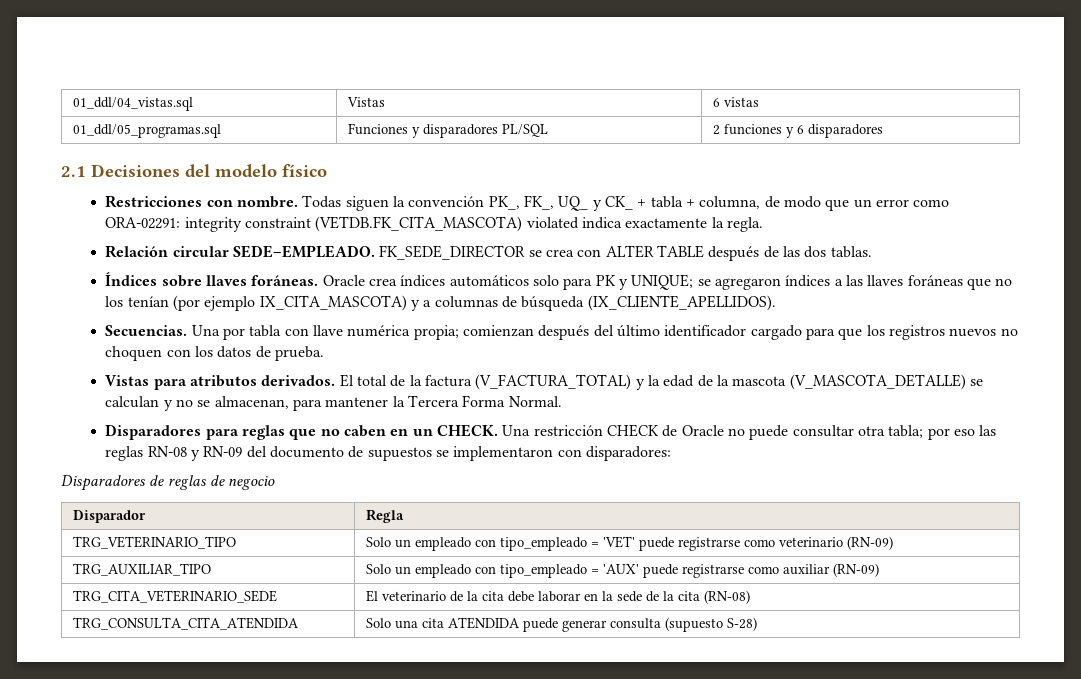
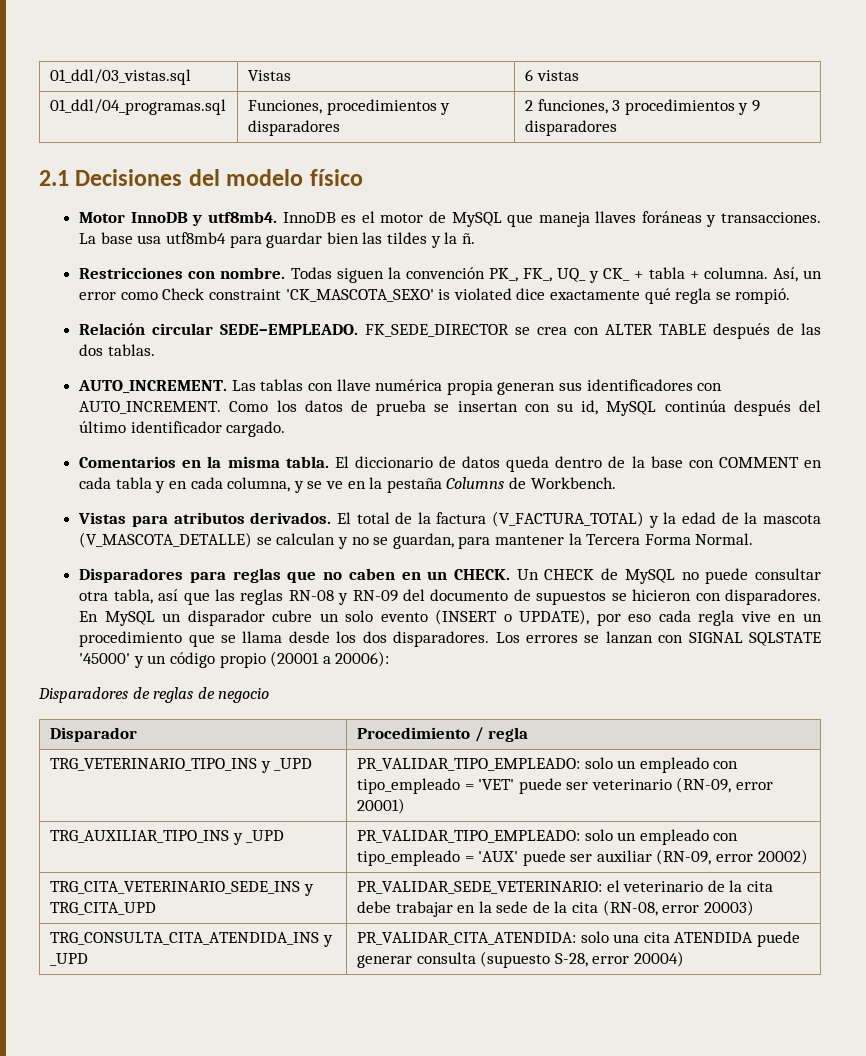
[72,97,193,111] 01_ddl/04_vistas.sql -> [49,69,191,85] 01_ddl/03_vistas.sql
[72,124,221,138] [347,123,408,135] 01_ddl/05_programas.sql | Funciones -> [49,99,226,115] [247,99,437,115] 01_ddl/04_programas.sql | Funciones, procedimientos
[501,124,548,137] PL/SQL -> (340, 128) none
[723,124,804,138] funciones y 6 -> [537,99,760,115] funciones, 3 procedimientos y 9
(327, 170) none -> [79,211,821,227] [79,232,475,248] // Motor InnoDB y utf8mb4. InnoDB es el motor de MySQL que maneja llaves foráneas y transacciones. La base usa utf8mb4 para guardar bien las tildes y la ñ.
[699,196,950,211] [105,216,763,232] columna, de modo que un error como ORA-02291: integrity constraint (VETDB.FK_CITA_MASCOTA) violated indica exactamente la regla. -> [703,267,823,282] [79,288,791,304] columna. Así, un error como Check constraint 'CK_MASCOTA_SEXO' is violated dice exactamente qué regla se rompió.
[105,272,1013,290] [105,295,776,311] [105,325,1018,340] [105,346,325,361] Índices sobre llaves foráneas. Oracle crea índices automáticos solo para PK y UNIQUE; se agregaron índices a las llaves foráneas que no los tenían (por ejemplo IX_CITA_MASCOTA) y a columnas de búsqueda (IX_CLIENTE_APELLIDOS). // Secuencias. Una por tabla con llave numérica propia; comienzan después del último identificador cargado para que los registros nuevos no choquen con los datos de prueba. -> [78,379,723,395] [79,400,822,416] [79,421,286,437] [79,456,822,472] [79,477,616,493] AUTO_INCREMENT. Las tablas con llave numérica propia generan sus identificadores con AUTO_INCREMENT. Como los datos de prueba se insertan con su id, MySQL continúa después del último identificador cargado. // Comentarios en la misma tabla. El diccionario de datos queda dentro de la base con COMMENT en cada tabla y en cada columna, y se ve en la pestaña Columns de Workbench.
[214,396,289,409] almacenan, -> [392,533,454,549] guardan,
[502,425,603,436] Una restricción -> [516,569,539,580] Un
[681,425,724,436] Oracle -> [624,569,675,584] MySQL
[888,425,975,440] tabla; por eso -> [113,589,210,605] tabla, así que
[453,446,671,461] implementaron con disparadores: -> [632,589,821,605] [79,609,822,626] [79,631,821,647] [79,651,390,668] hicieron con disparadores. En MySQL un disparador cubre un solo evento (INSERT o UPDATE), por eso cada regla vive en un procedimiento que se llama desde los dos disparadores. Los errores se lanzan con SIGNAL SQLSTATE '45000' y un código propio (20001 a 20006):
[365,509,404,523] [72,536,236,549] [365,537,391,547] Regla // TRG_VETERINARIO_TIPO | Solo -> [356,727,529,742] [49,758,313,773] [356,757,613,771] Procedimiento / regla // TRG_VETERINARIO_TIPO_INS y _UPD | PR_VALIDAR_TIPO_EMPLEADO: solo
[677,536,893,551] [72,563,211,576] [365,564,391,574] registrarse como veterinario (RN-09) // TRG_AUXILIAR_TIPO | Solo -> [566,777,774,793] [356,798,405,814] [49,830,285,845] [356,829,613,843] ser veterinario (RN-09, error 20001) // TRG_AUXILIAR_TIPO_INS y _UPD | PR_VALIDAR_TIPO_EMPLEADO: solo
[681,563,879,578] [72,590,277,603] [365,590,378,602] registrarse como auxiliar (RN-09) // TRG_CITA_VETERINARIO_SEDE | El -> [570,849,808,865] [49,881,314,896] [49,902,156,915] [356,880,620,894] ser auxiliar (RN-09, error 20002) // TRG_CITA_VETERINARIO_SEDE_INS y TRG_CITA_UPD | PR_VALIDAR_SEDE_VETERINARIO: el
[537,591,581,602] laborar -> [395,901,453,917] trabajar
[703,590,750,604] [72,617,299,630] [365,618,391,628] (RN-08) // TRG_CONSULTA_CITA_ATENDIDA | Solo -> [602,900,754,916] [49,932,333,947] [49,953,88,966] [356,931,609,945] (RN-08, error 20003) // TRG_CONSULTA_CITA_ATENDIDA_INS y _UPD | PR_VALIDAR_CITA_ATENDIDA: solo
[726,617,757,631] S-28) -> [554,951,684,967] S-28, error 20004)

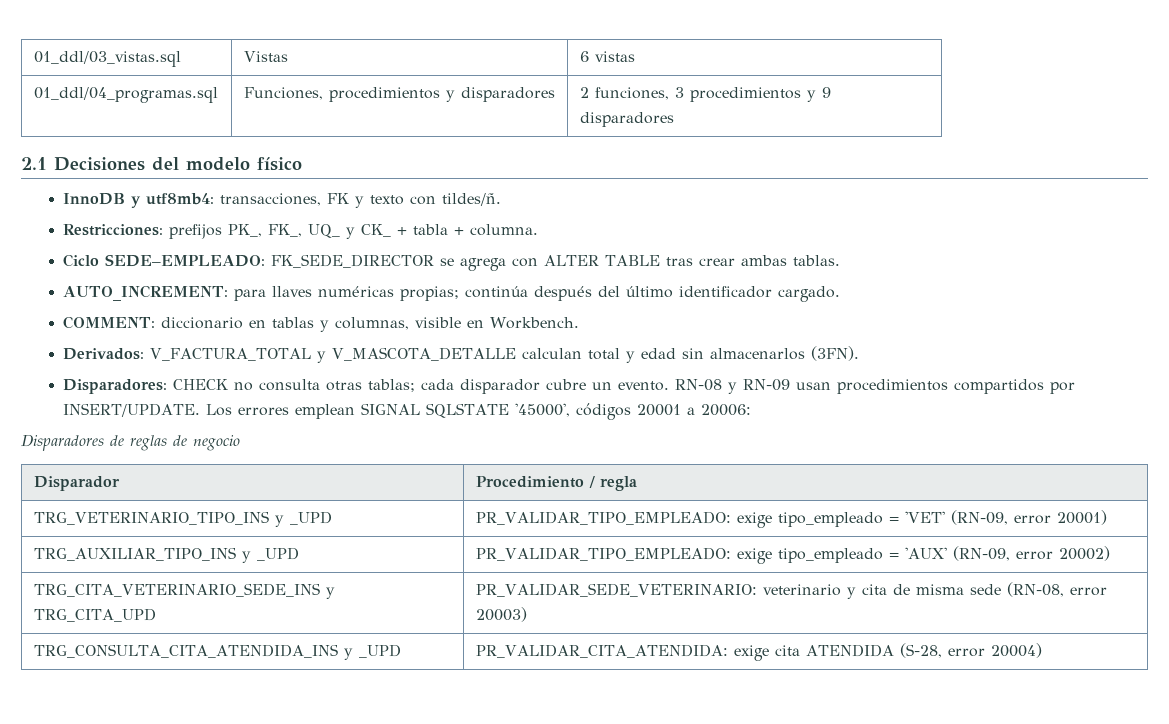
[79,212,126,223] Motor -> (302, 164) none
[208,211,821,227] [79,232,475,248] [79,267,485,283] utf8mb4. InnoDB es el motor de MySQL que maneja llaves foráneas y transacciones. La base usa utf8mb4 para guardar bien las tildes y la ñ. // Restricciones con nombre. Todas siguen la convención -> [146,193,502,208] [63,224,223,239] utf8mb4: transacciones, FK y texto con tildes/ñ. // Restricciones: prefijos
[772,267,823,282] [79,288,791,304] [79,323,359,335] Así, un error como Check constraint 'CK_MASCOTA_SEXO' is violated dice exactamente qué regla se rompió. // Relación circular SEDE–EMPLEADO. -> [63,254,266,267] // Ciclo SEDE–EMPLEADO:
[537,327,568,335] crea -> [460,258,507,271] agrega
[713,323,822,339] [79,344,155,356] [78,379,723,395] [79,400,657,416] después de las dos tablas. // AUTO_INCREMENT. Las tablas con llave numérica propia generan sus identificadores con AUTO_INCREMENT. Como los datos de prueba se insertan con su id, MySQL -> [666,255,841,266] [63,285,460,301] tras crear ambas tablas. // AUTO_INCREMENT: para llaves numéricas propias;
[79,456,822,472] [79,477,616,493] [78,511,822,528] [79,532,754,549] [79,568,821,584] [79,589,821,605] [79,609,822,626] [79,631,821,647] [79,651,390,668] Comentarios en la misma tabla. El diccionario de datos queda dentro de la base con COMMENT en cada tabla y en cada columna, y se ve en la pestaña Columns de Workbench. // Vistas para atributos derivados. El total de la factura (V_FACTURA_TOTAL) y la edad de la mascota (V_MASCOTA_DETALLE) se calculan y no se guardan, para mantener la Tercera Forma Normal. // Disparadores para reglas que no caben en un CHECK. Un CHECK de MySQL no puede consultar otra tabla, así que las reglas RN-08 y RN-09 del documento de supuestos se hicieron con disparadores. En MySQL un disparador cubre un solo evento (INSERT o UPDATE), por eso cada regla vive en un procedimiento que se llama desde los dos disparadores. Los errores se lanzan con SIGNAL SQLSTATE '45000' y un código propio (20001 a 20006): -> [63,316,580,332] [63,346,860,363] [63,379,1076,394] [63,403,752,420] COMMENT: diccionario en tablas y columnas, visible en Workbench. // Derivados: V_FACTURA_TOTAL y V_MASCOTA_DETALLE calculan total y edad sin almacenarlos (3FN). // Disparadores: CHECK no consulta otras tablas; cada disparador cubre un evento. RN-08 y RN-09 usan procedimientos compartidos por INSERT/UPDATE. Los errores emplean SIGNAL SQLSTATE '45000', códigos 20001 a 20006:
[584,757,739,773] [356,778,672,794] solo un empleado con tipo_empleado = 'VET' puede ser veterinario -> [736,511,945,528] exige tipo_empleado = 'VET'
[584,829,739,845] [356,850,652,866] solo un empleado con tipo_empleado = 'AUX' puede ser auxiliar -> [736,547,947,564] exige tipo_empleado = 'AUX'
[606,880,773,892] [356,901,599,917] el veterinario de la cita debe trabajar en la sede de la cita -> [762,584,1001,599] veterinario y cita de misma sede
[580,931,800,947] [356,951,588,968] solo una cita ATENDIDA puede generar consulta (supuesto S-28, -> [733,643,942,661] exige cita ATENDIDA (S-28,

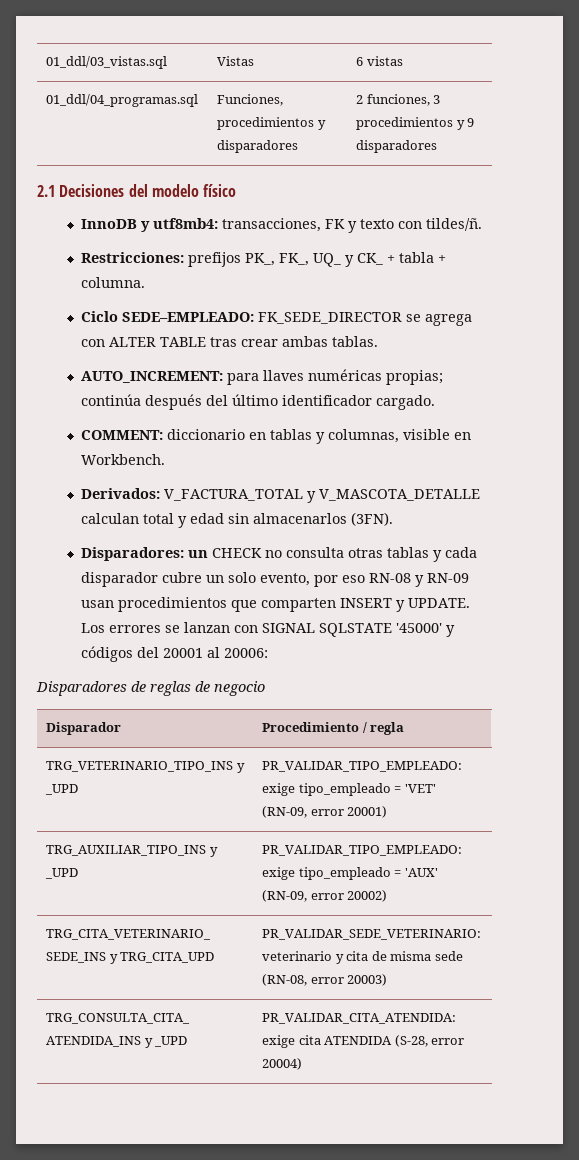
(168, 386) none -> [188,550,209,558] un
[368,379,416,392] tablas; -> [387,547,443,562] tablas y
[618,381,670,391] evento. -> [228,572,366,587] solo evento, por eso
[954,379,1076,394] [63,403,696,420] compartidos por INSERT/UPDATE. Los errores emplean SIGNAL SQLSTATE '45000', códigos 20001 a -> [231,598,471,612] [81,622,456,637] [81,646,221,662] que comparten INSERT y UPDATE. Los errores se lanzan con SIGNAL SQLSTATE '45000' y códigos del 20001 al

